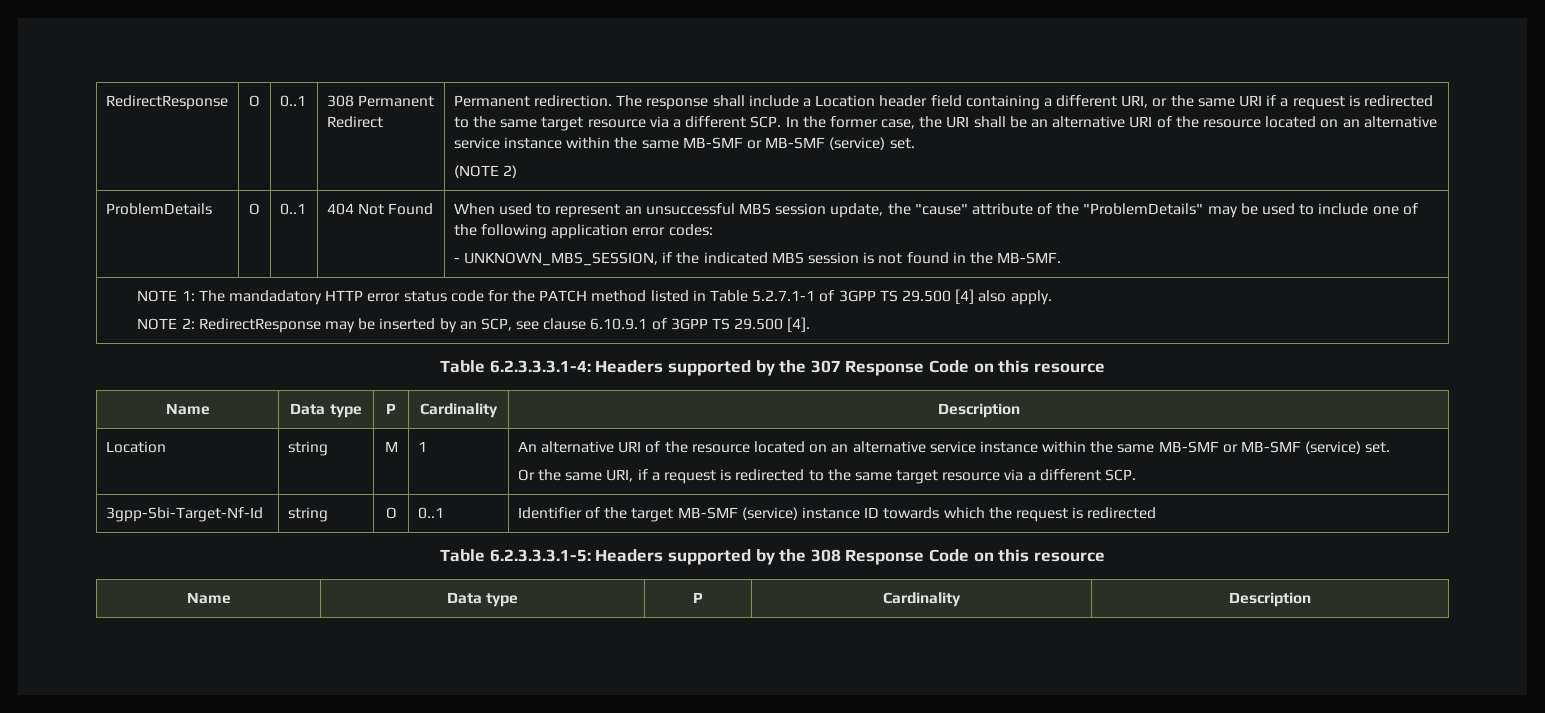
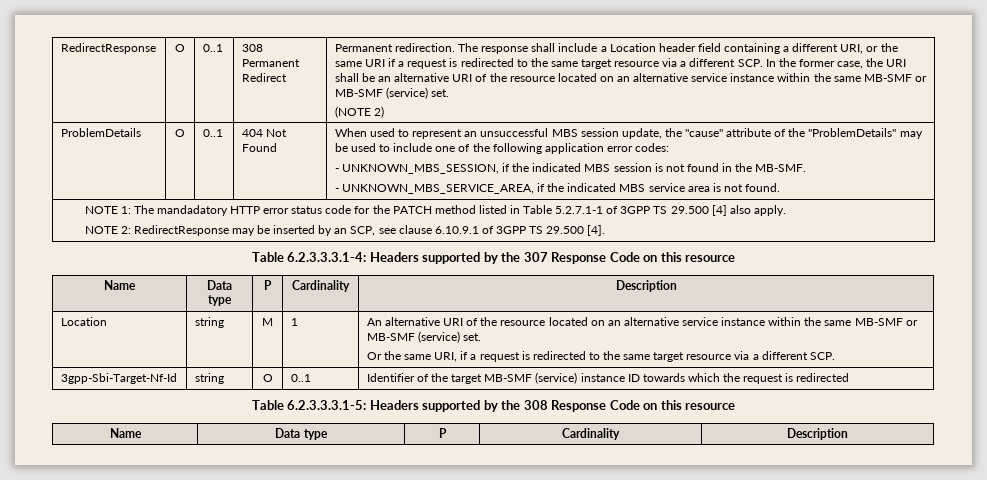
(1062, 258) none -> [334,183,780,194] // - UNKNOWN_MBS_SERVICE_AREA, if the indicated MBS service area is not found.

